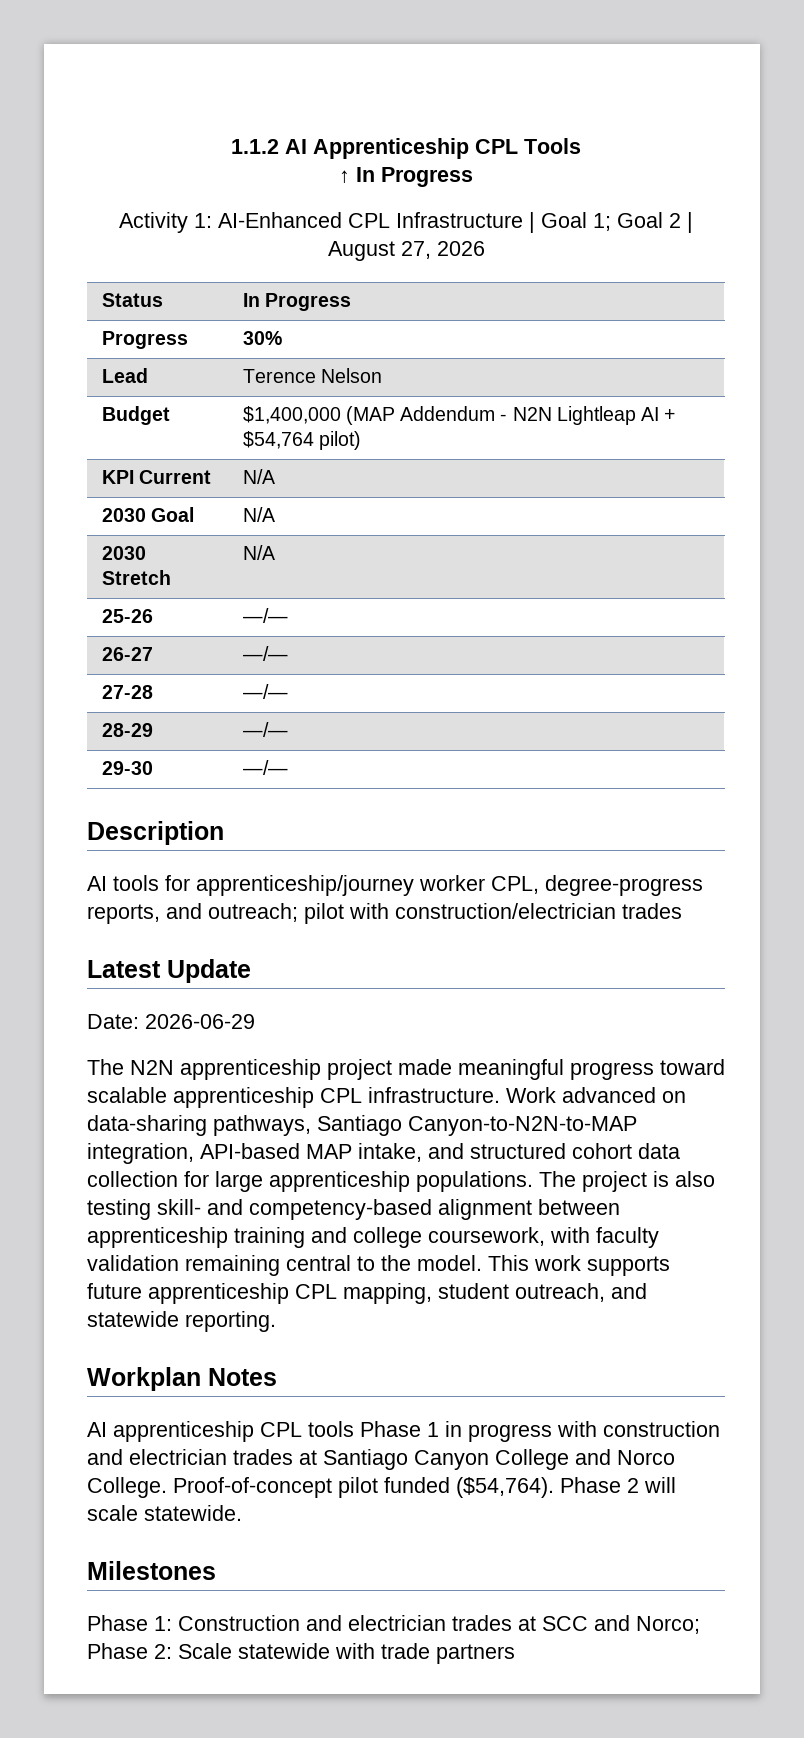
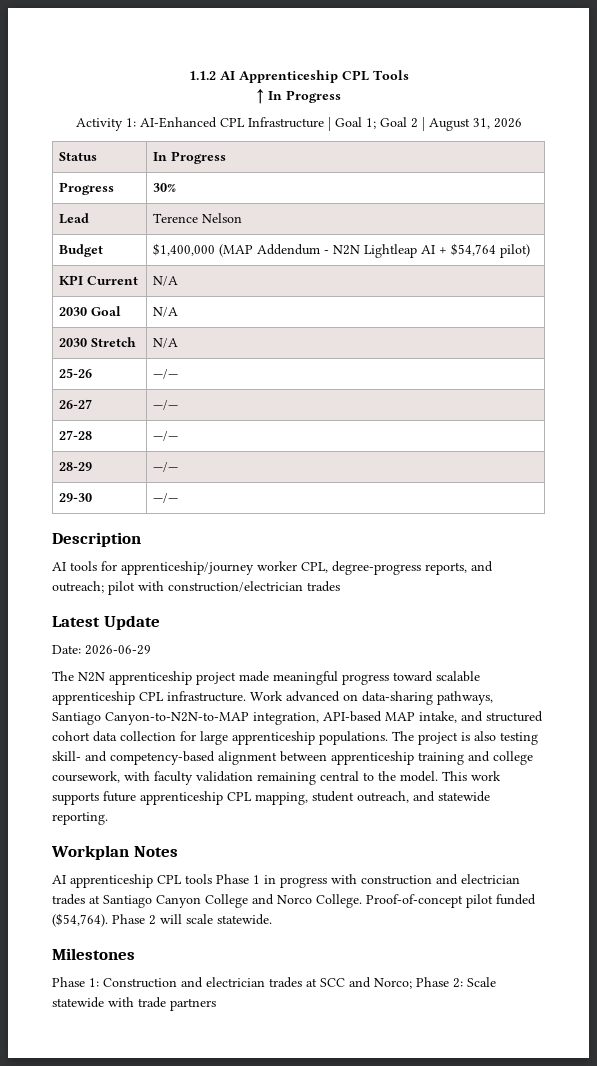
[400,241,431,259] 27, -> [472,118,490,129] 31,

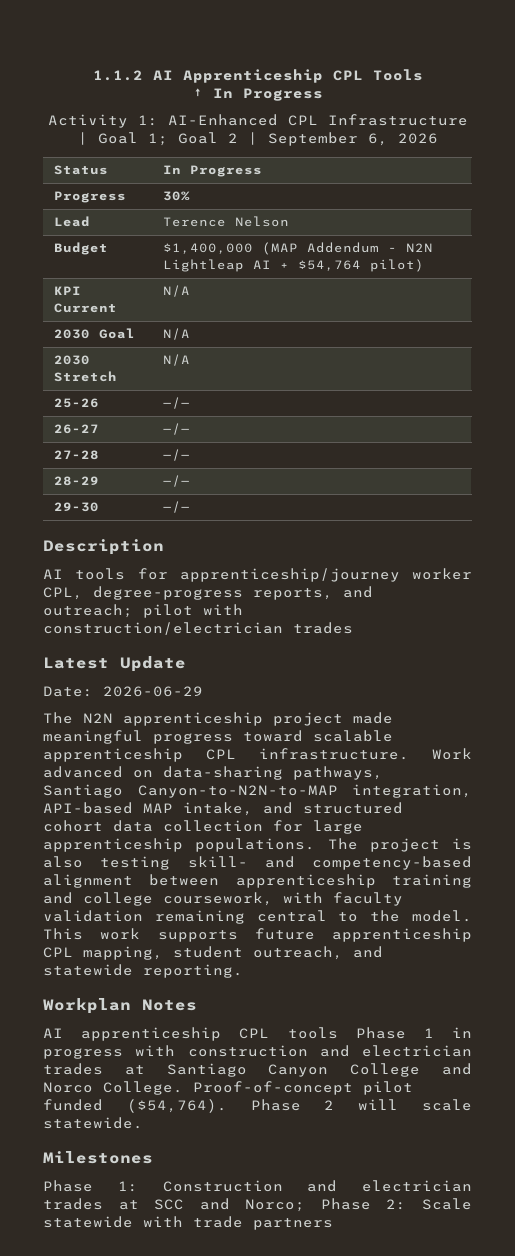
[428,118,490,131] August 31, -> [267,132,388,146] September 6,

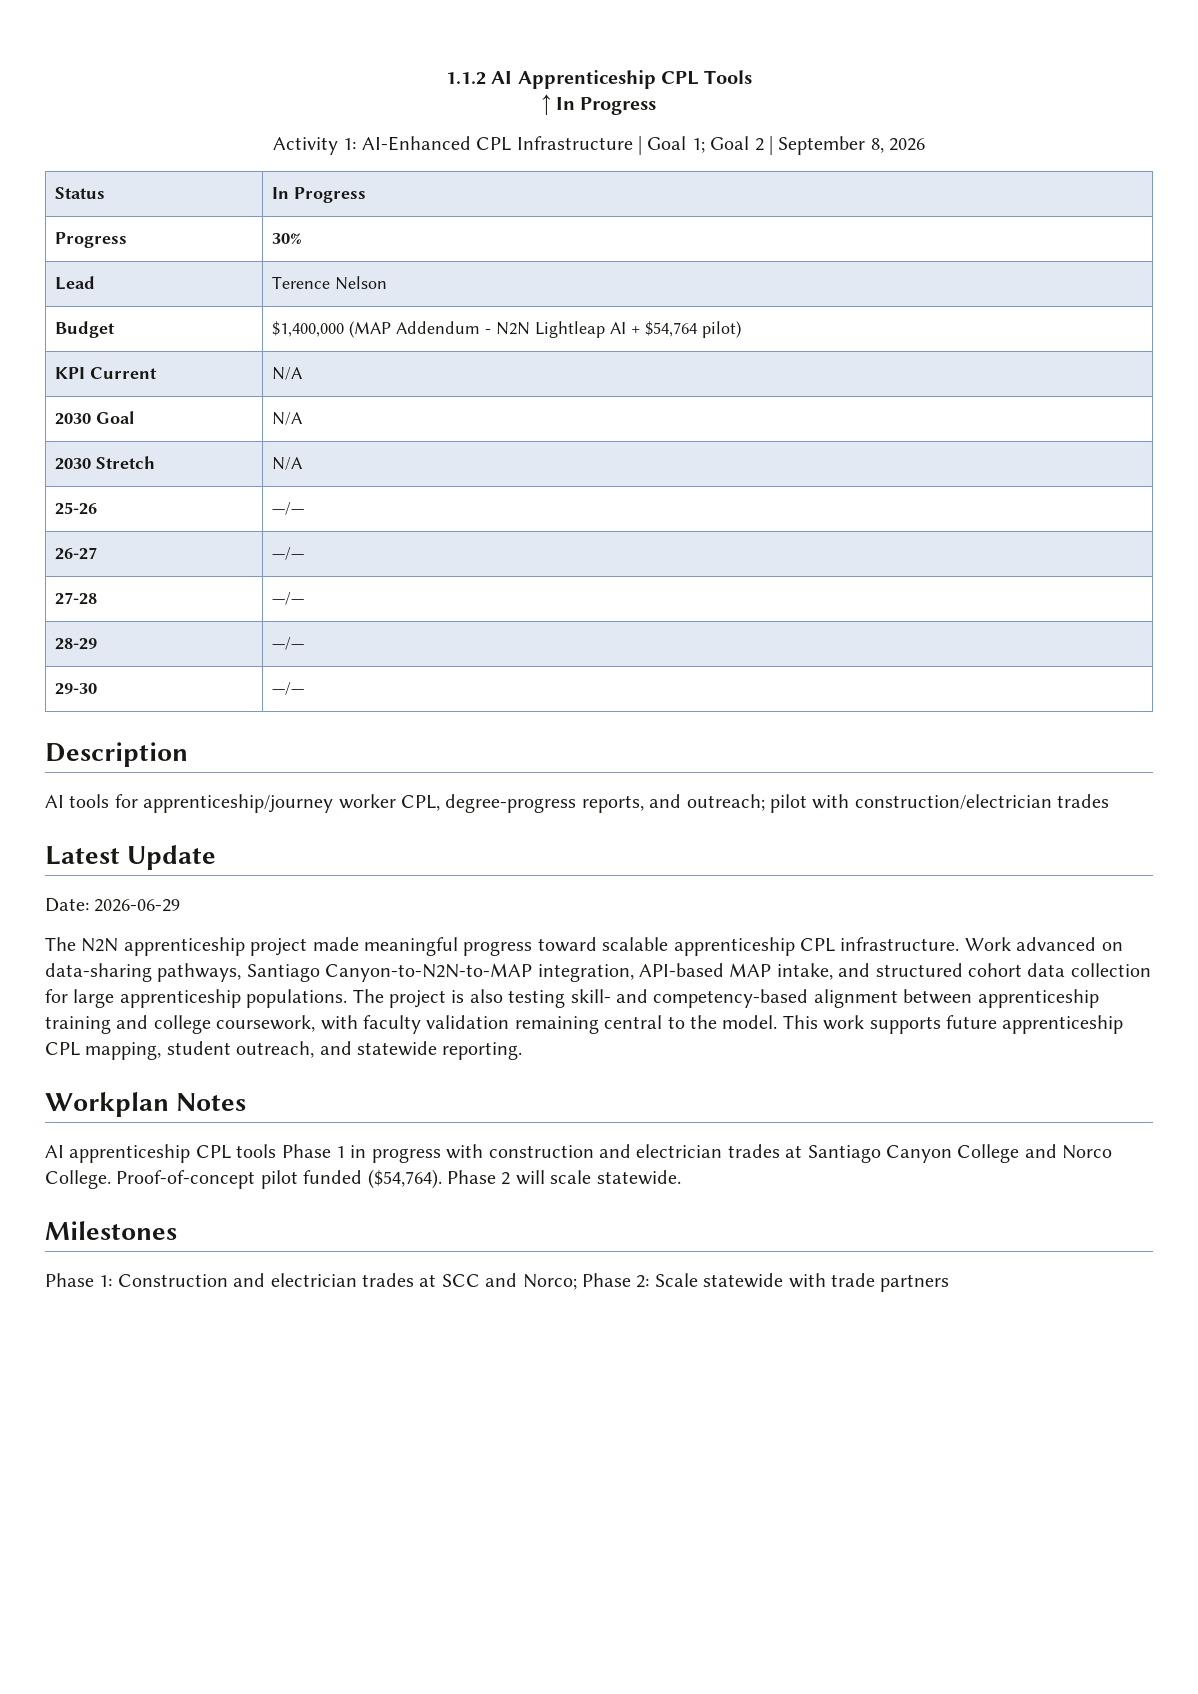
[367,133,388,146] 6, -> [870,138,884,153] 8,

